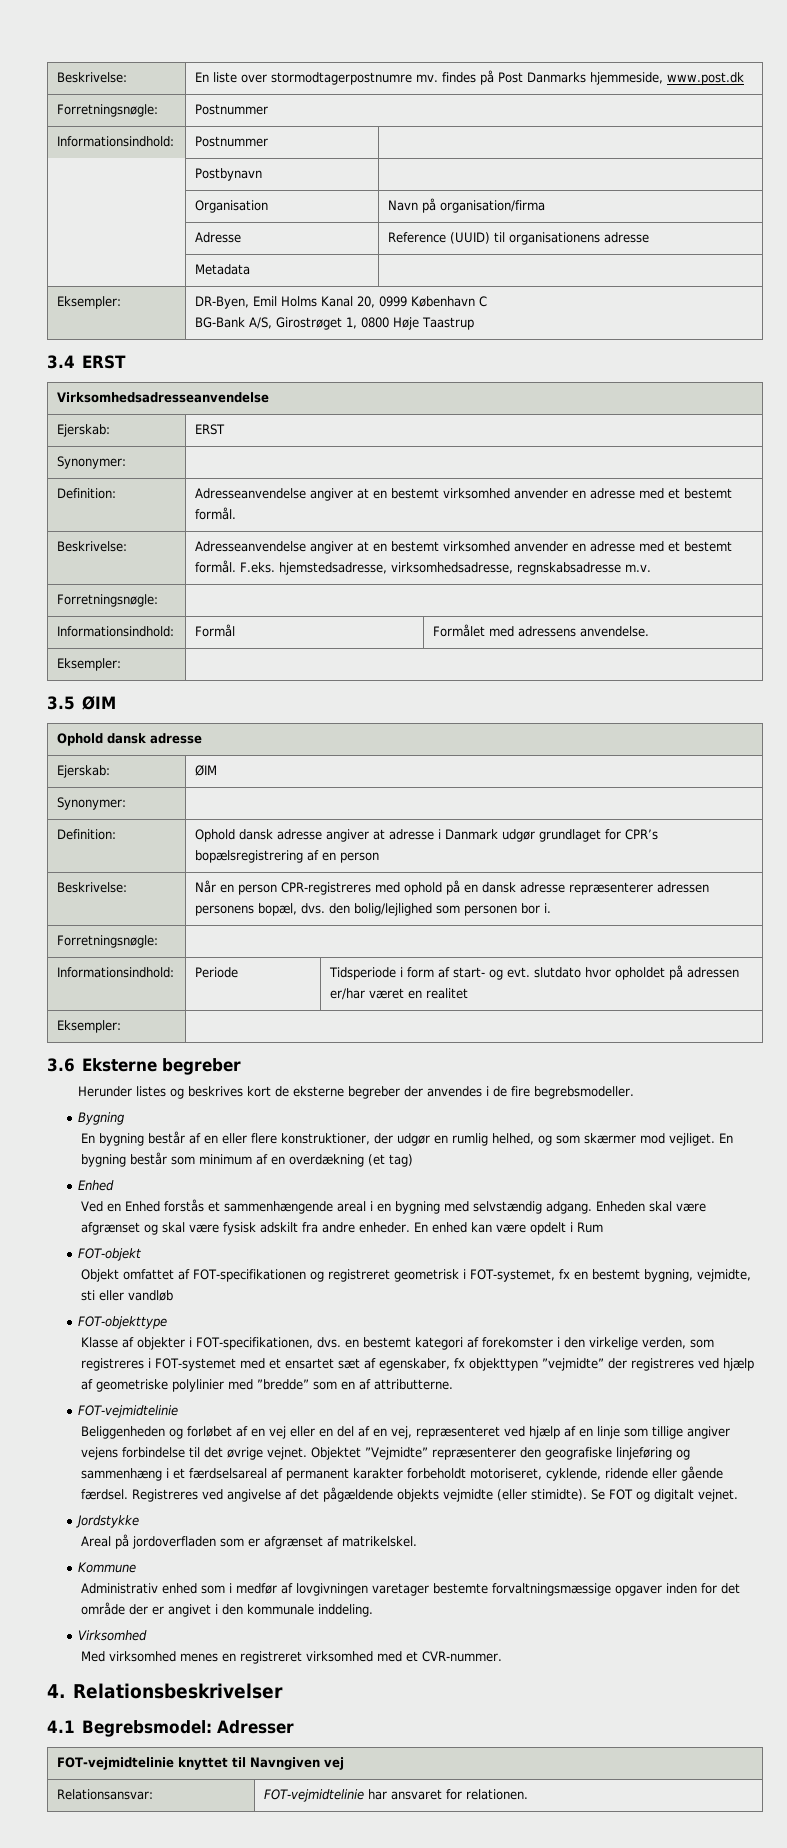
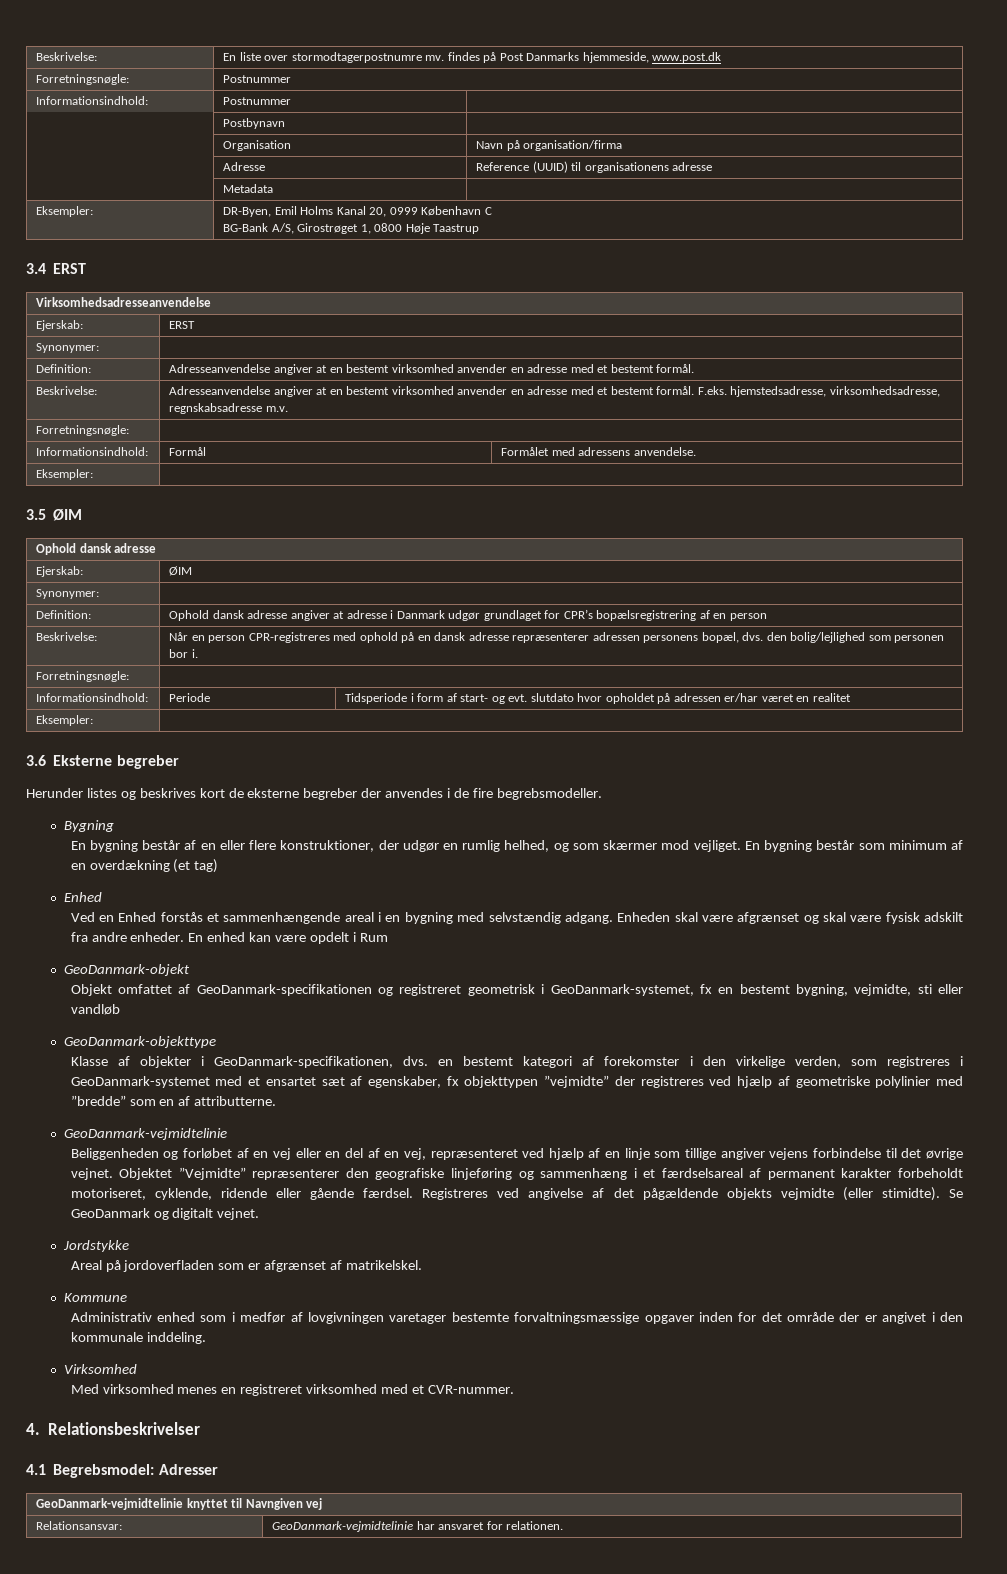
[78,1248,142,1261] FOT-objekt -> [64,964,191,976] GeoDanmark-objekt
[192,1269,306,1282] FOT-specifikationen -> [196,984,372,996] GeoDanmark-specifikationen
[469,1269,555,1282] FOT-systemet, -> [550,984,694,996] GeoDanmark-systemet,
[78,1316,168,1329] FOT-objekttype -> [64,1036,217,1048] GeoDanmark-objekttype
[195,1337,313,1350] FOT-specifikationen, -> [213,1056,393,1068] GeoDanmark-specifikationen,
[154,1358,236,1371] FOT-systemet -> [70,1076,210,1088] GeoDanmark-systemet
[78,1405,179,1418] FOT-vejmidtelinie -> [64,1128,228,1140] GeoDanmark-vejmidtelinie
[608,1489,633,1500] FOT -> [70,1208,150,1218] GeoDanmark
[57,1757,175,1770] FOT-vejmidtelinie -> [36,1498,184,1510] GeoDanmark-vejmidtelinie
[264,1789,365,1802] FOT-vejmidtelinie -> [272,1521,414,1532] GeoDanmark-vejmidtelinie

